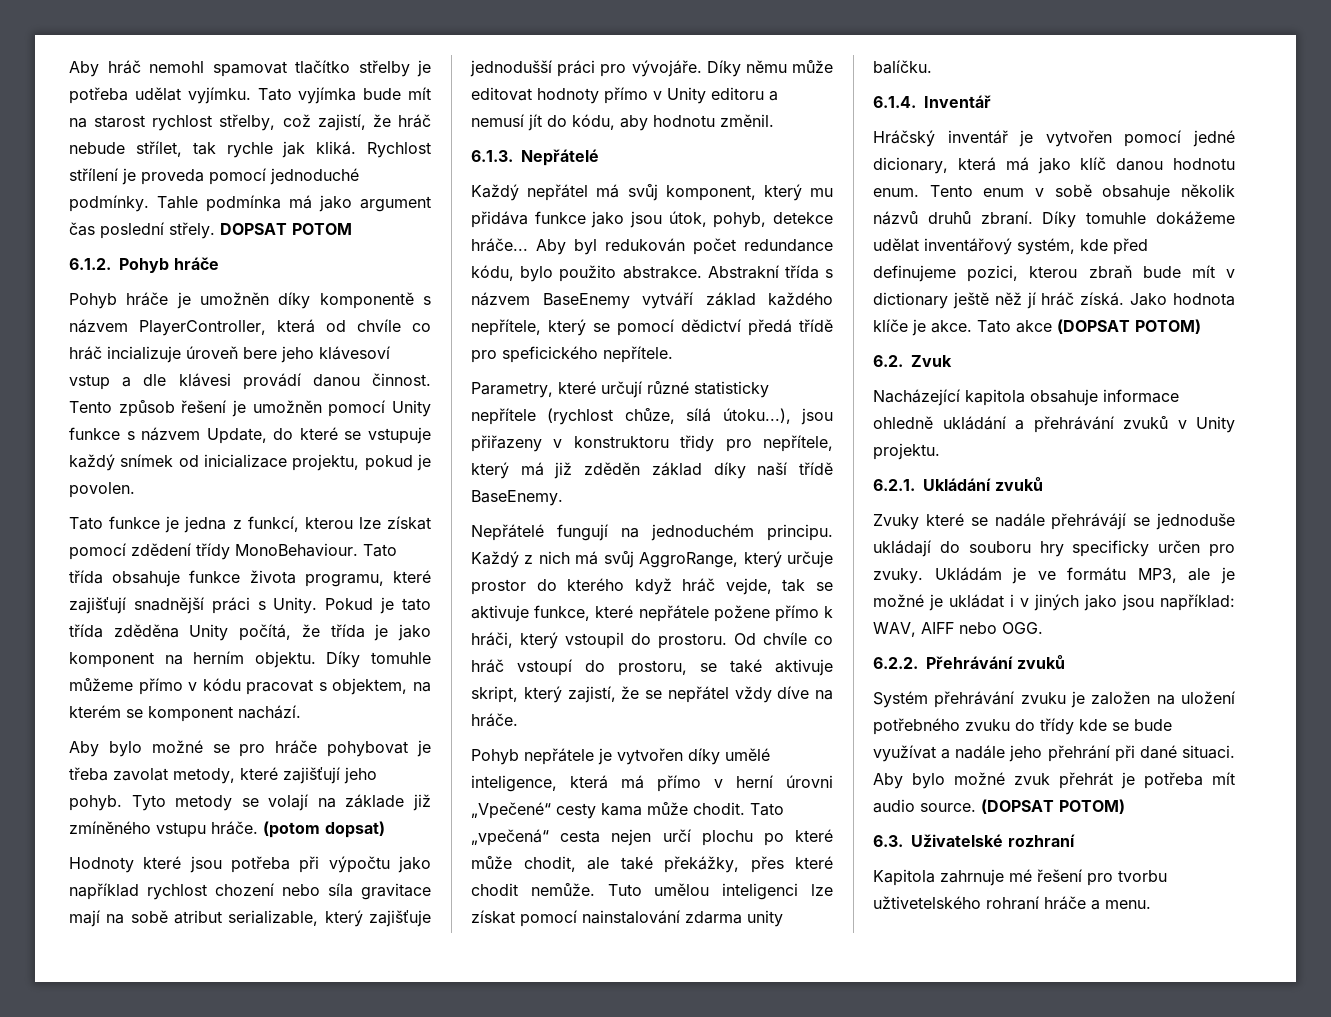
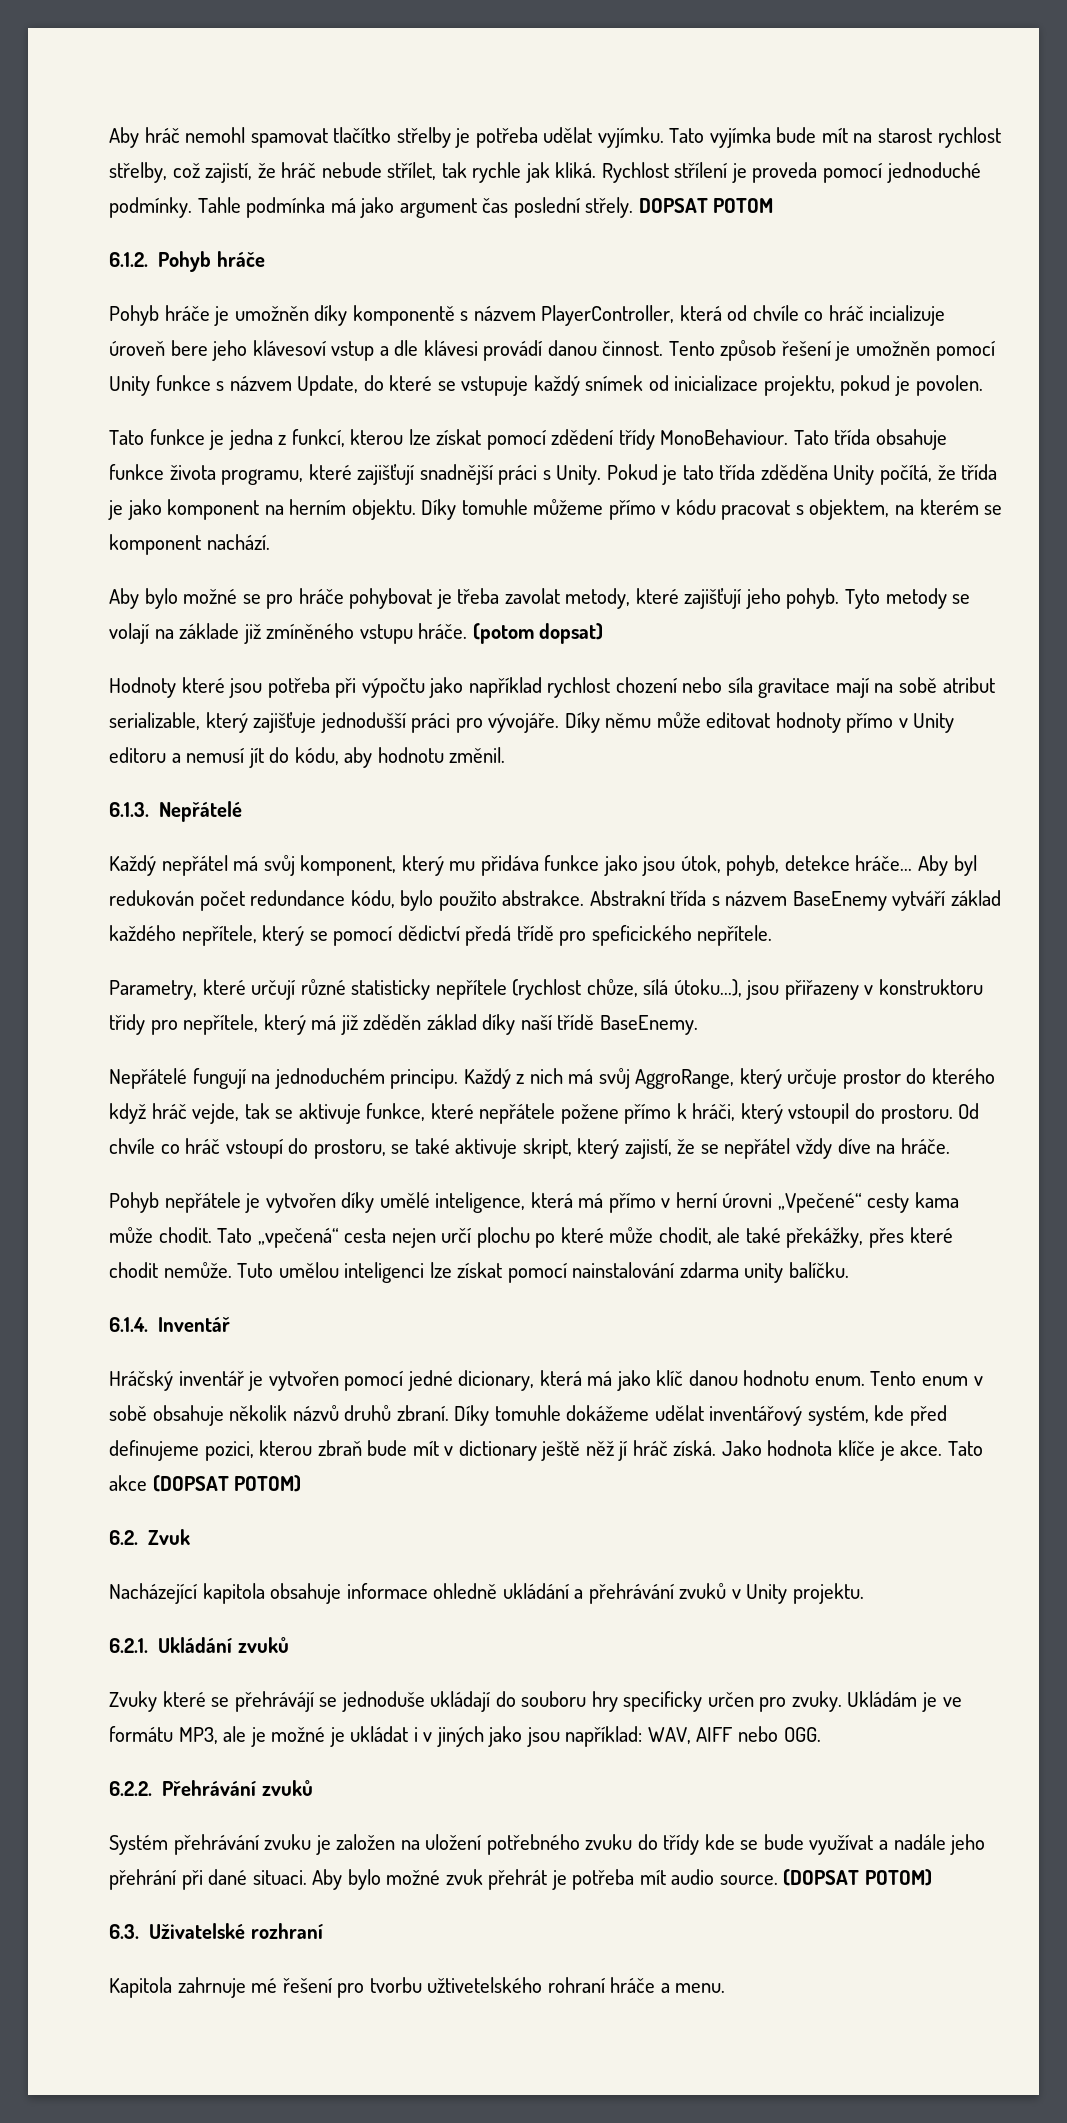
[994,513,1045,527] nadále -> (230, 1702) none

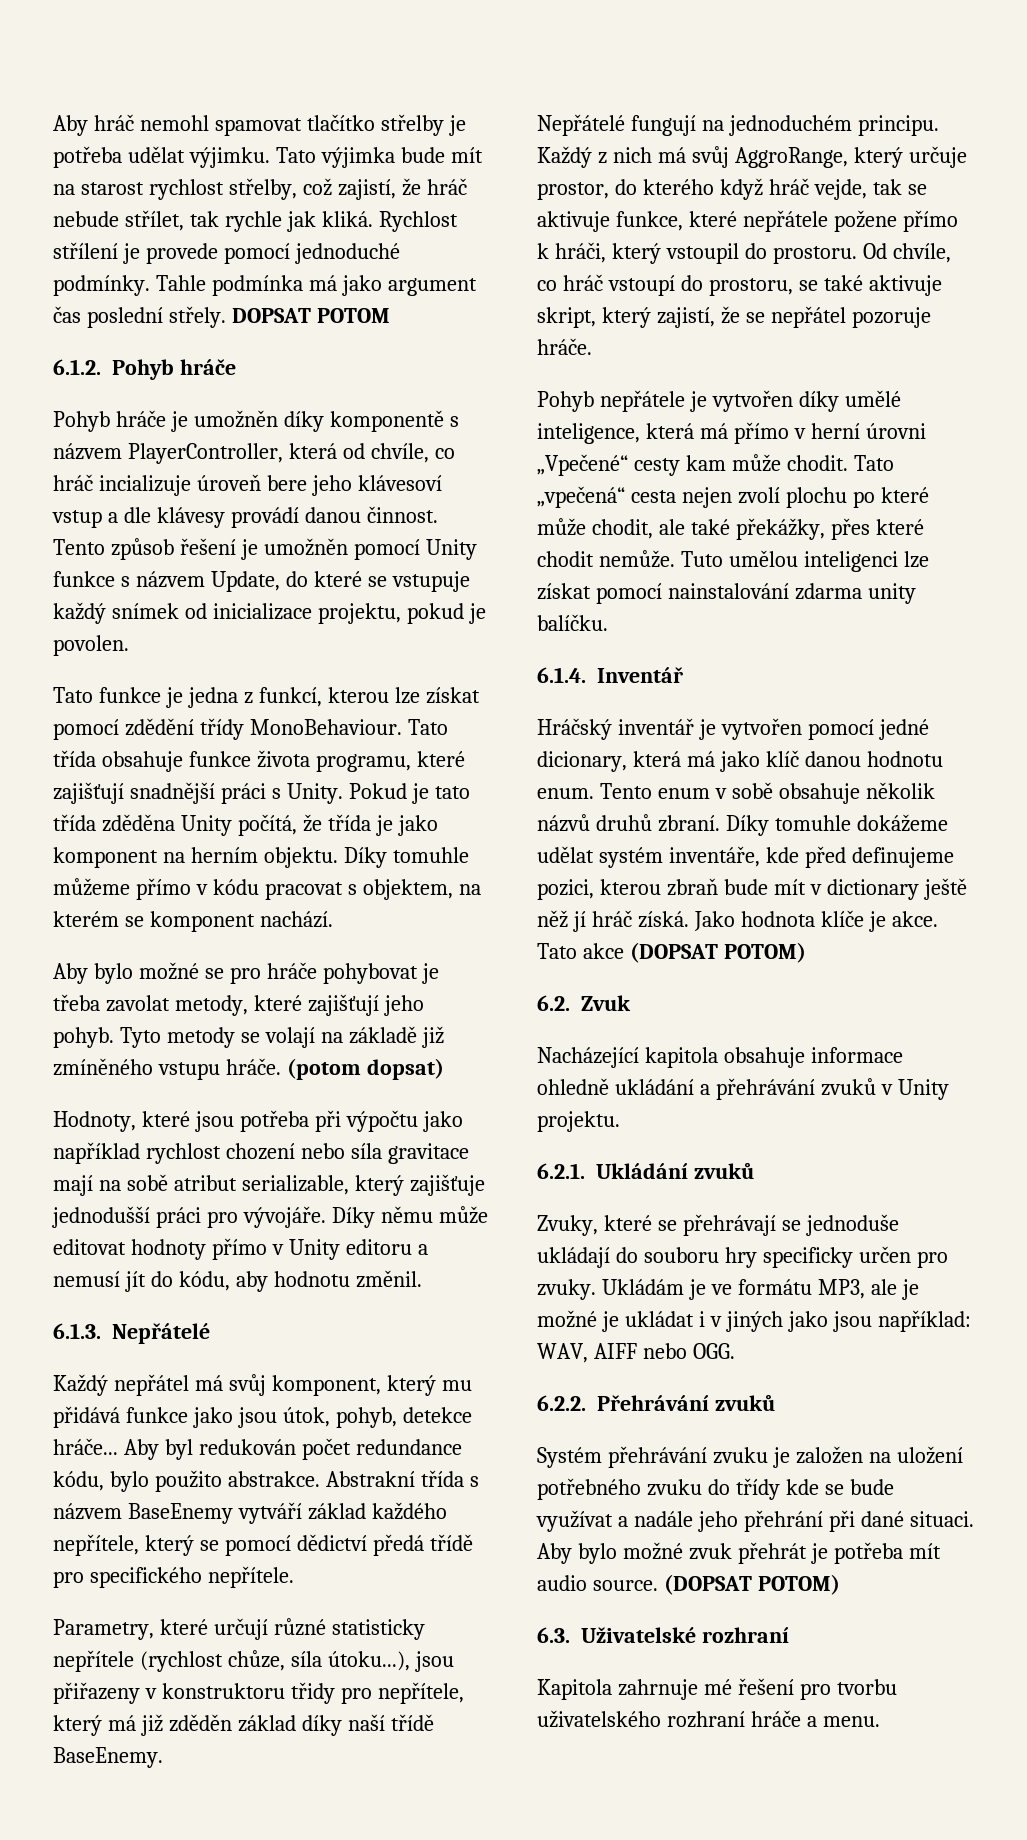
[597,127,771,148] vyjímku. Tato vyjímka -> [188,147,395,168] výjimku. Tato výjimka
[752,162,818,183] proveda -> [145,243,218,264] provede
[752,305,799,321] chvíle -> [370,443,429,463] chvíle,
[423,340,478,356] klávesi -> [156,507,225,528] klávesy
[551,429,614,445] zdědení -> [124,718,194,736] zdědění
[179,623,240,639] základe -> [348,1026,417,1044] základě
[109,677,176,698] Hodnoty -> [53,1111,136,1132] Hodnoty,
[480,855,539,876] přidáva -> [53,1406,120,1428] přidává
[591,925,692,946] speficického -> [89,1567,202,1588] specifického
[643,979,669,995] sílá -> [290,1651,322,1667] síla
[842,1069,901,1089] prostor -> [537,182,609,200] prostor,
[109,1138,155,1154] chvíle -> [892,243,951,263] chvíle,
[796,1138,896,1159] vždy díve na -> [851,307,931,328] pozoruje
[915,1192,960,1208] kama -> [685,455,726,471] kam
[441,1228,472,1243] určí -> [737,487,780,504] zvolí
[709,1406,869,1426] inventářový systém, -> [598,846,760,868] systém inventáře,
[109,1691,314,1712] Zvuky které se přehrávájí -> [537,1214,776,1236] Zvuky, které se přehrávají
[427,1977,605,1993] užtivetelského rohraní -> [537,1710,745,1728] uživatelského rozhraní

